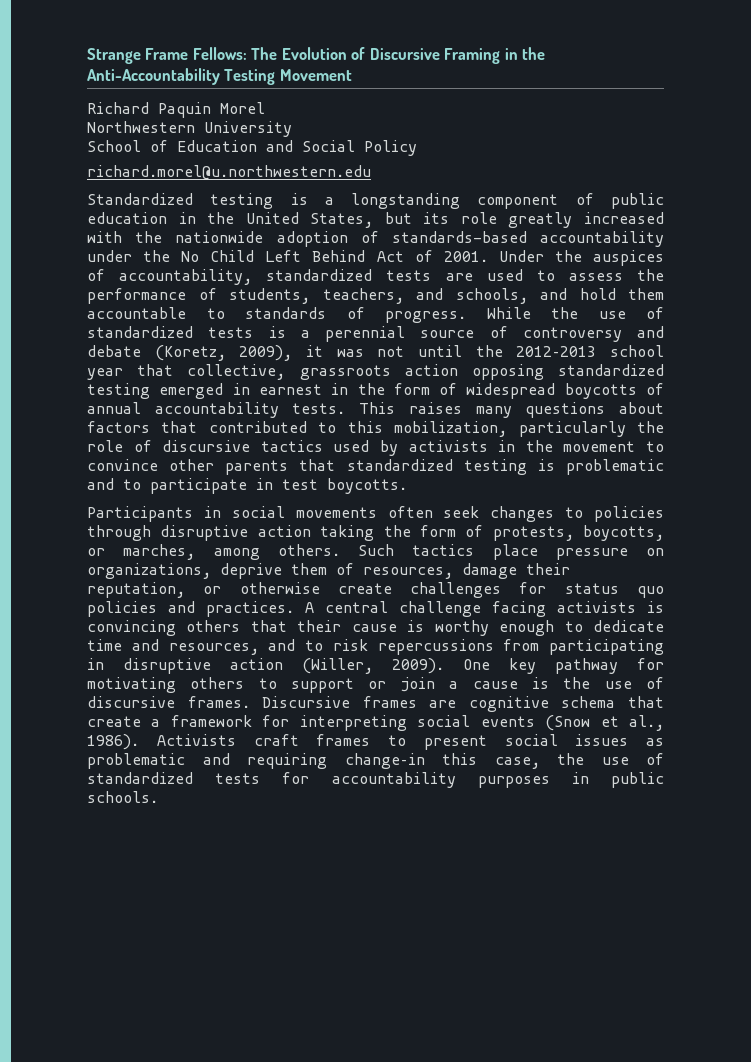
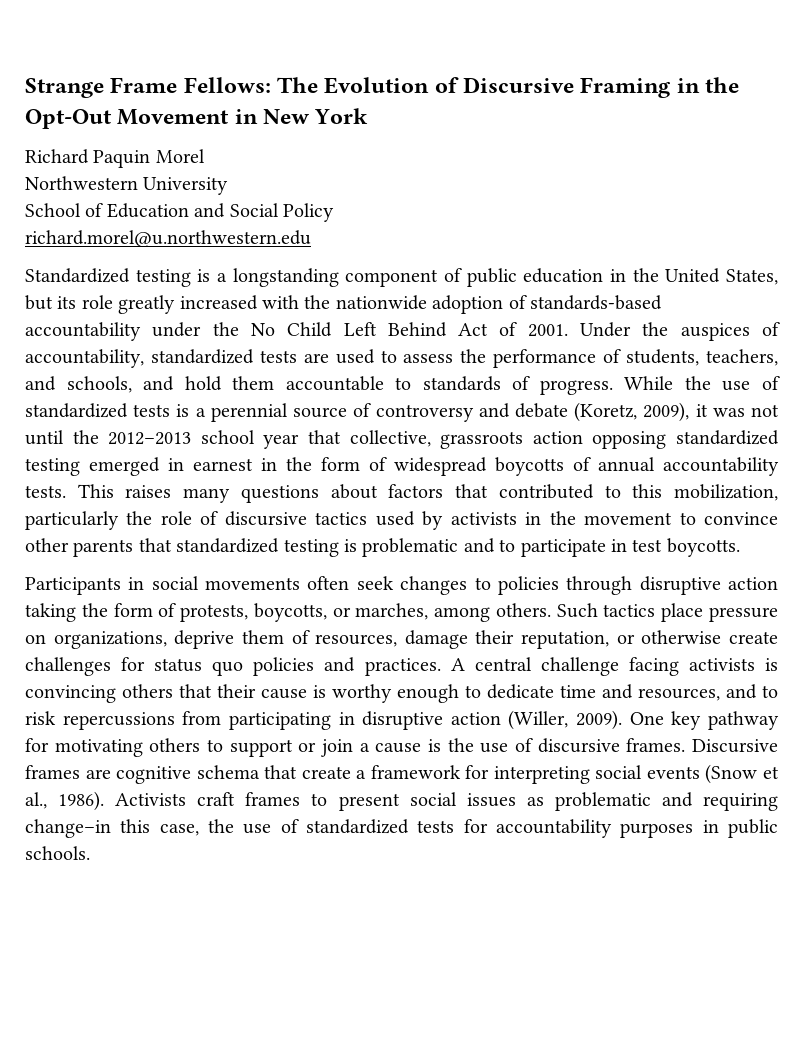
[87,68,276,85] Anti-Accountability Testing -> [25,109,112,129] Opt-Out
(352, 75) none -> [234,108,369,124] in New York

